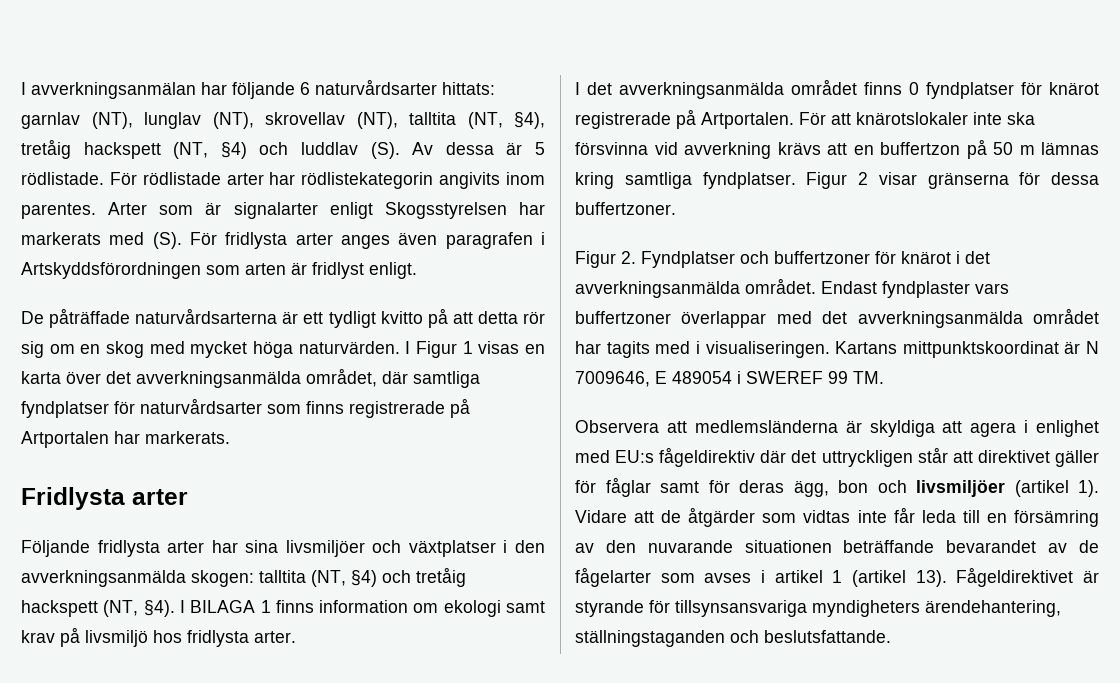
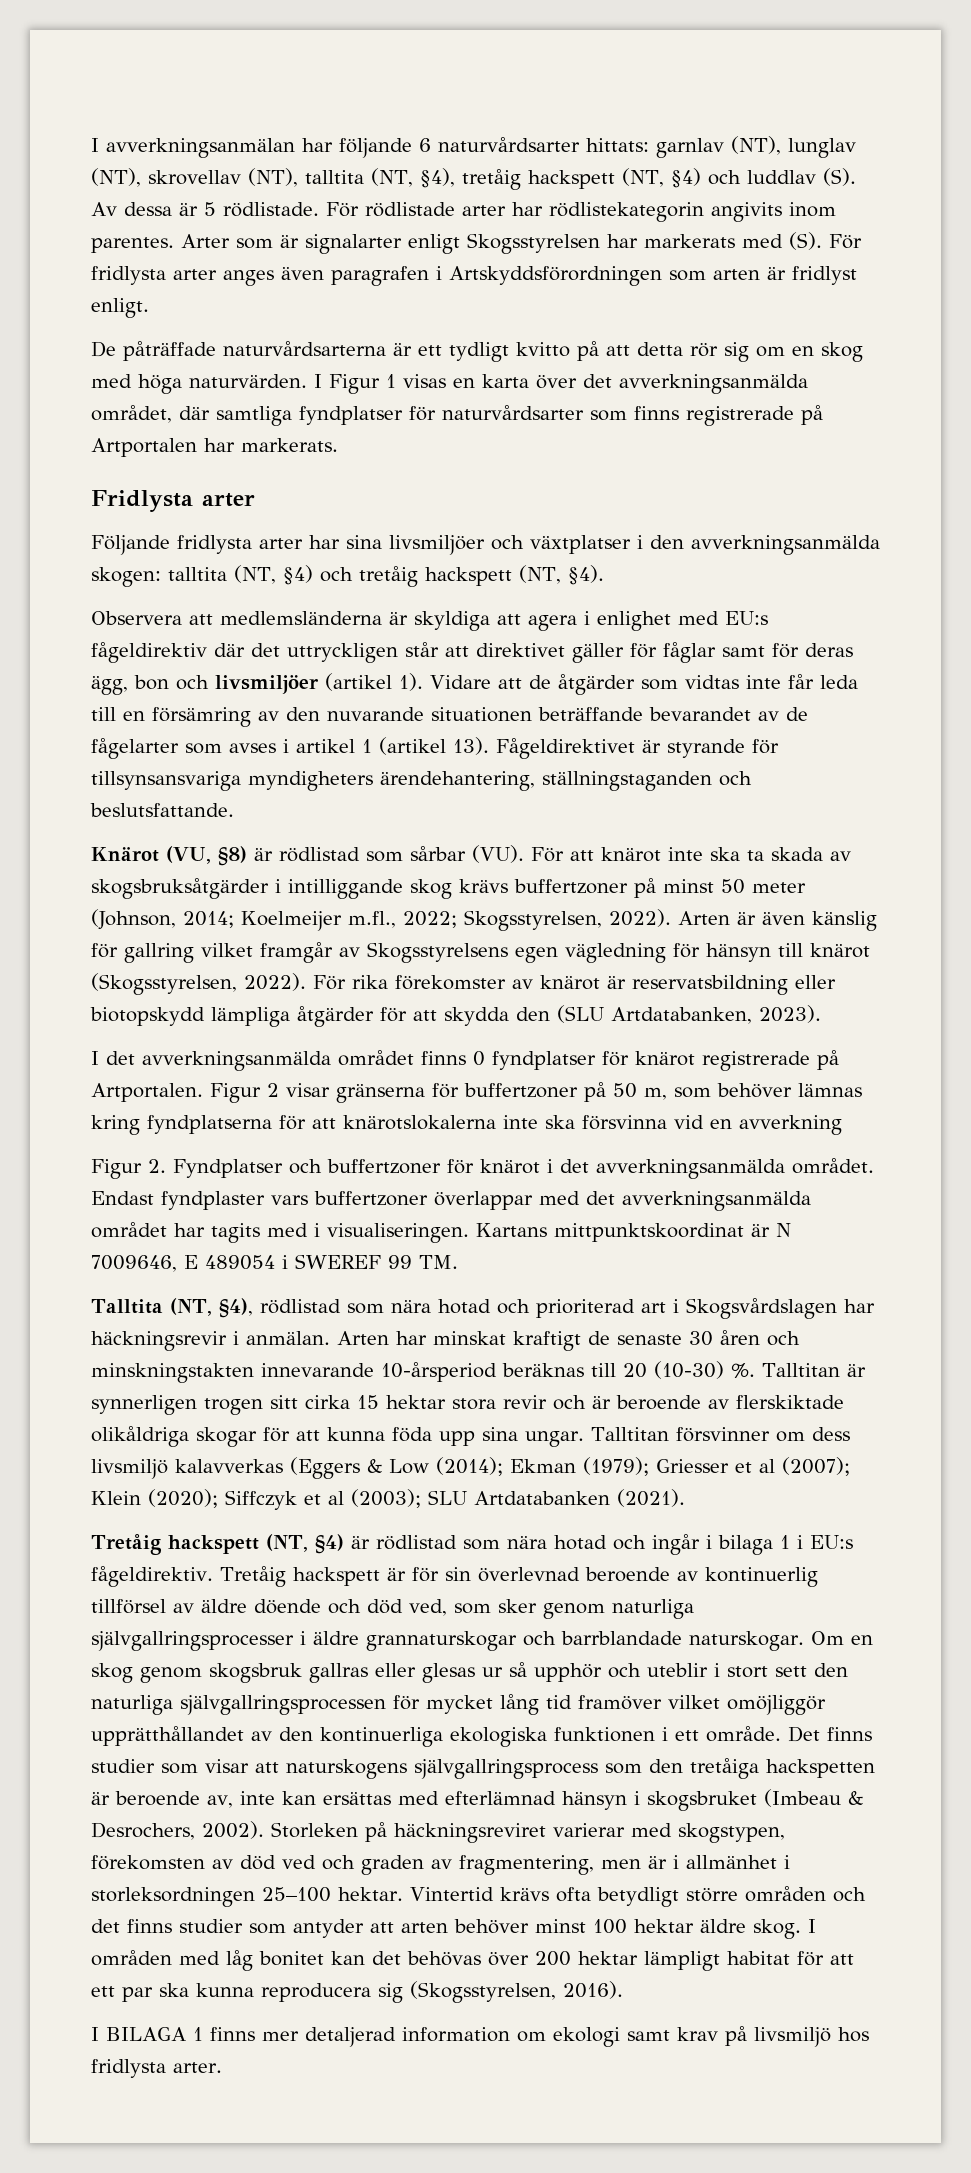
[190,341,248,358] mycket -> (132, 381) none
[179,600,546,617] [21,627,296,647] [575,79,1099,99] [575,109,1035,129] [575,139,1099,159] [575,172,1099,189] [575,202,676,215] [575,251,990,268] [575,278,1009,298] [575,308,1099,328] [575,341,1099,358] [575,371,884,387] I BILAGA 1 finns information om ekologi samt krav på livsmiljö hos fridlysta arter. // I det avverkningsanmälda området finns 0 fyndplatser för knärot registrerade på Artportalen. För att knärotslokaler inte ska försvinna vid avverkning krävs att en buffertzon på 50 m lämnas kring samtliga fyndplatser. Figur 2 visar gränserna för dessa buffertzoner. // Figur 2. Fyndplatser och buffertzoner för knärot i det avverkningsanmälda området. Endast fyndplaster vars buffertzoner överlappar med det avverkningsanmälda området har tagits med i visualiseringen. Kartans mittpunktskoordinat är N 7009646, E 489054 i SWEREF 99 TM. -> (604, 575) none
(891, 636) none -> [91,845,851,866] [91,878,806,899] [91,909,878,931] [91,942,870,963] [91,973,836,995] [90,1005,821,1027] [91,1050,839,1071] [91,1082,862,1103] [91,1115,842,1135] [91,1158,874,1179] [91,1191,811,1211] [91,1222,791,1243] [91,1254,458,1272] [91,1298,875,1319] [91,1330,800,1351] [91,1361,866,1383] [91,1395,844,1415] [91,1426,850,1447] [91,1457,850,1479] [91,1489,685,1510] [91,1533,853,1555] [91,1566,818,1587] [91,1599,694,1619] [91,1631,873,1651] [91,1662,848,1683] [91,1694,826,1715] [91,1726,872,1747] [91,1758,875,1779] [91,1789,863,1811] [91,1821,785,1843] [91,1855,790,1875] [91,1886,866,1907] [91,1919,816,1939] [91,1950,854,1971] [91,1981,623,2003] [91,2026,869,2047] [91,2059,222,2078] // Knärot (VU, §8) är rödlistad som sårbar (VU). För att knärot inte ska ta skada av skogsbruksåtgärder i intilliggande skog krävs buffertzoner på minst 50 meter (Johnson, 2014; Koelmeijer m.fl., 2022; Skogsstyrelsen, 2022). Arten är även känslig för gallring vilket framgår av Skogsstyrelsens egen vägledning för hänsyn till knärot (Skogsstyrelsen, 2022). För rika förekomster av knärot är reservatsbildning eller biotopskydd lämpliga åtgärder för att skydda den (SLU Artdatabanken, 2023). // I det avverkningsanmälda området finns 0 fyndplatser för knärot registrerade på Artportalen. Figur 2 visar gränserna för buffertzoner på 50 m, som behöver lämnas kring fyndplatserna för att knärotslokalerna inte ska försvinna vid en avverkning // Figur 2. Fyndplatser och buffertzoner för knärot i det avverkningsanmälda området. Endast fyndplaster vars buffertzoner överlappar med det avverkningsanmälda området har tagits med i visualiseringen. Kartans mittpunktskoordinat är N 7009646, E 489054 i SWEREF 99 TM. // Talltita (NT, §4), rödlistad som nära hotad och prioriterad art i Skogsvårdslagen har häckningsrevir i anmälan. Arten har minskat kraftigt de senaste 30 åren och minskningstakten innevarande 10-årsperiod beräknas till 20 (10-30) %. Talltitan är synnerligen trogen sitt cirka 15 hektar stora revir och är beroende av flerskiktade olikåldriga skogar för att kunna föda upp sina ungar. Talltitan försvinner om dess livsmiljö kalavverkas (Eggers & Low (2014); Ekman (1979); Griesser et al (2007); Klein (2020); Siffczyk et al (2003); SLU Artdatabanken (2021). // Tretåig hackspett (NT, §4) är rödlistad som nära hotad och ingår i bilaga 1 i EU:s fågeldirektiv. Tretåig hackspett är för sin överlevnad beroende av kontinuerlig tillförsel av äldre döende och död ved, som sker genom naturliga självgallringsprocesser i äldre grannaturskogar och barrblandade naturskogar. Om en skog genom skogsbruk gallras eller glesas ur så upphör och uteblir i stort sett den naturliga självgallringsprocessen för mycket lång tid framöver vilket omöjliggör upprätthållandet av den kontinuerliga ekologiska funktionen i ett område. Det finns studier som visar att naturskogens självgallringsprocess som den tretåiga hackspetten är beroende av, inte kan ersättas med efterlämnad hänsyn i skogsbruket (Imbeau & Desrochers, 2002). Storleken på häckningsreviret varierar med skogstypen, förekomsten av död ved och graden av fragmentering, men är i allmänhet i storleksordningen 25–100 hektar. Vintertid krävs ofta betydligt större områden och det finns studier som antyder att arten behöver minst 100 hektar äldre skog. I områden med låg bonitet kan det behövas över 200 hektar lämpligt habitat för att ett par ska kunna reproducera sig (Skogsstyrelsen, 2016). // I BILAGA 1 finns mer detaljerad information om ekologi samt krav på livsmiljö hos fridlysta arter.

